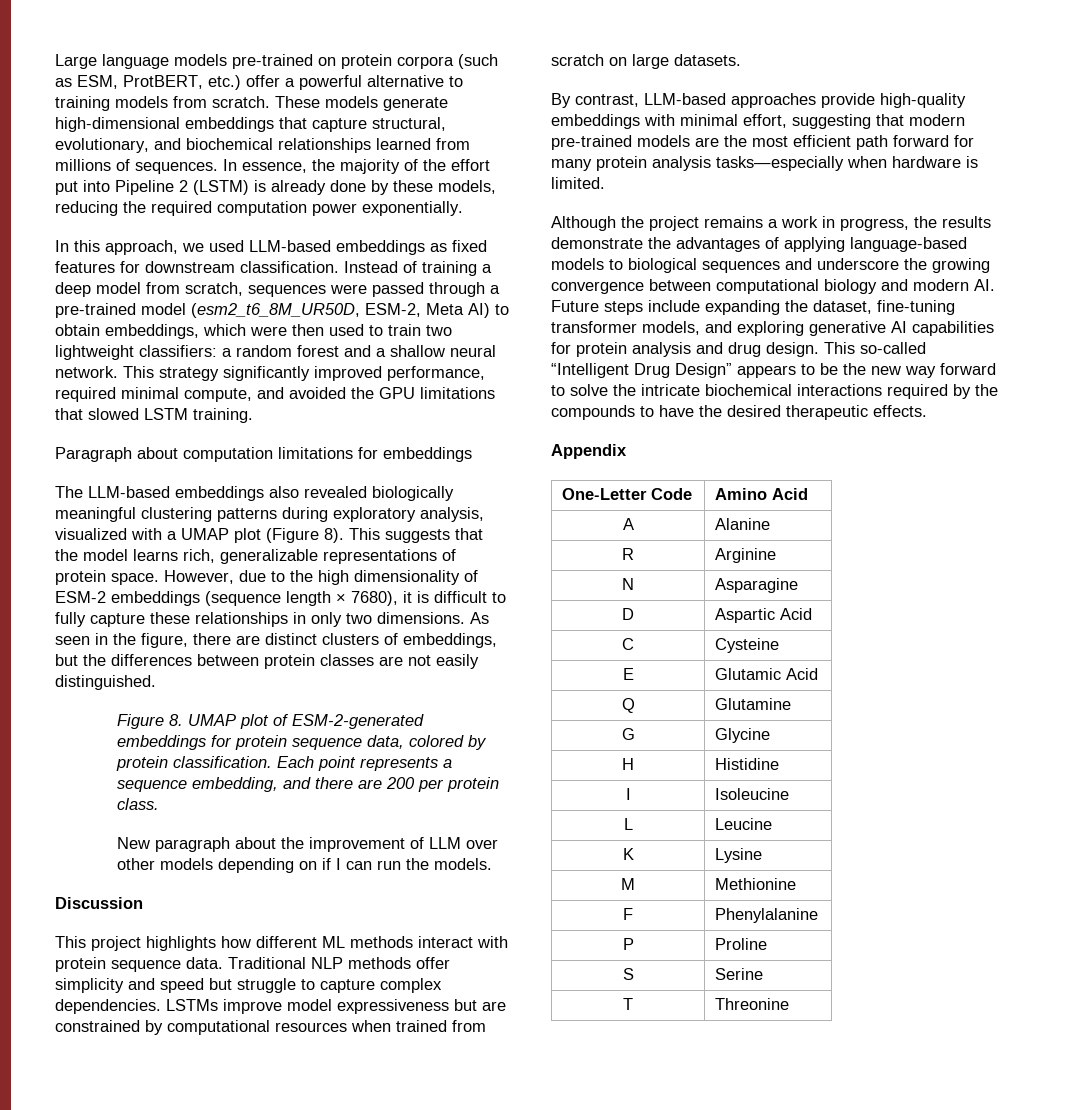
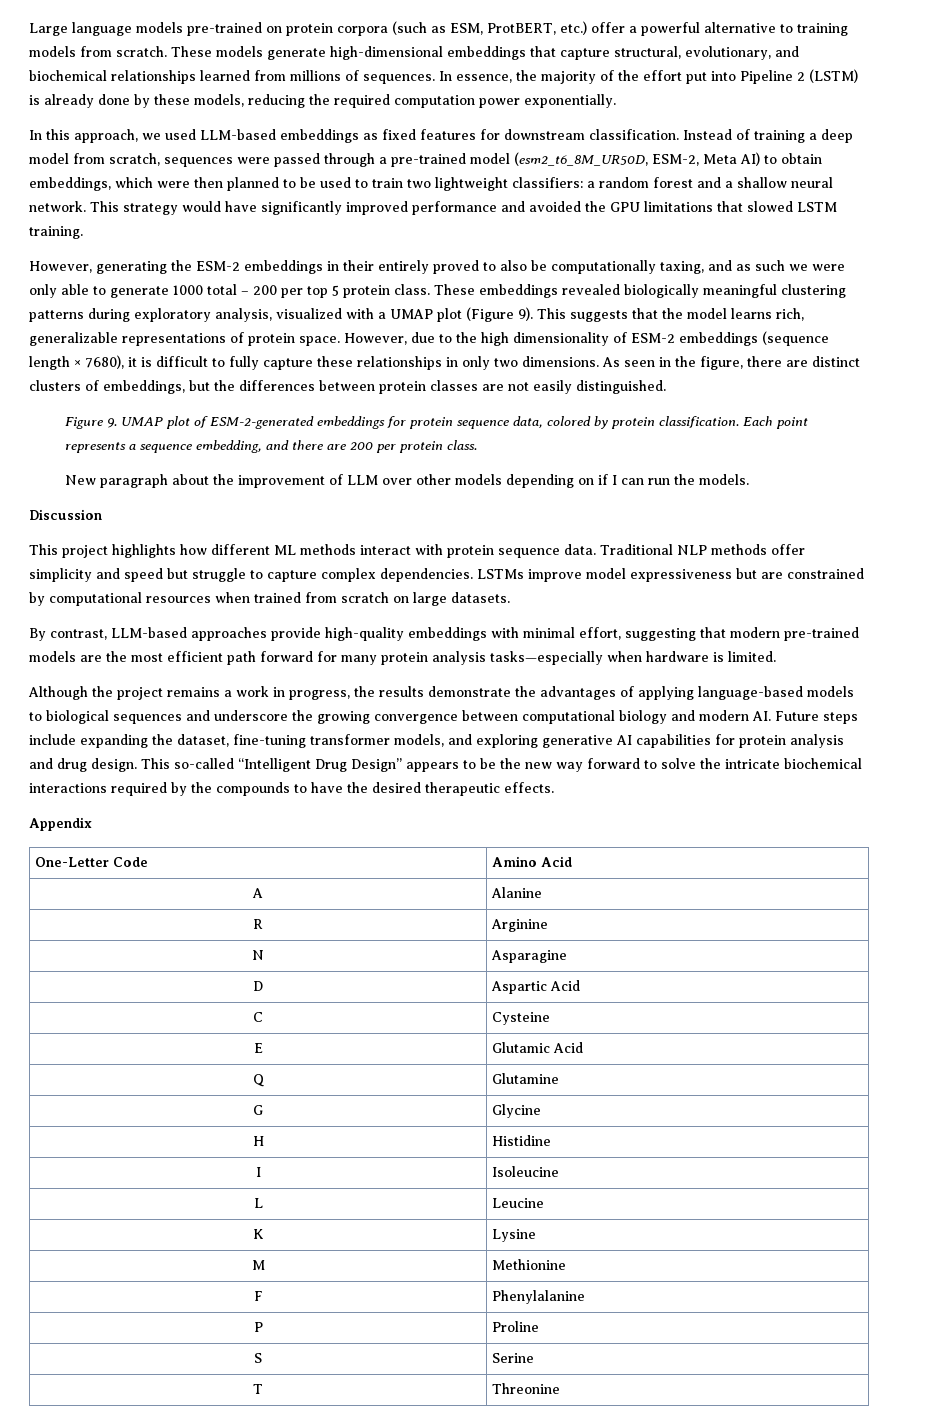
(324, 330) none -> [227,177,316,191] planned to be
[223,366,485,381] [55,387,252,402] significantly improved performance, required minimal compute, -> [182,201,497,215] would have significantly improved performance
[55,447,472,462] [55,486,299,501] Paragraph about computation limitations for embeddings // The LLM-based embeddings also -> [29,260,845,274] [29,284,558,298] However, generating the ESM-2 embeddings in their entirely proved to also be computationally taxing, and as such we were only able to generate 1000 total – 200 per top 5 protein class. These embeddings
[324,528,344,543] 8). -> [518,307,533,321] 9).
[169,714,184,726] 8. -> [106,418,117,428] 9.

